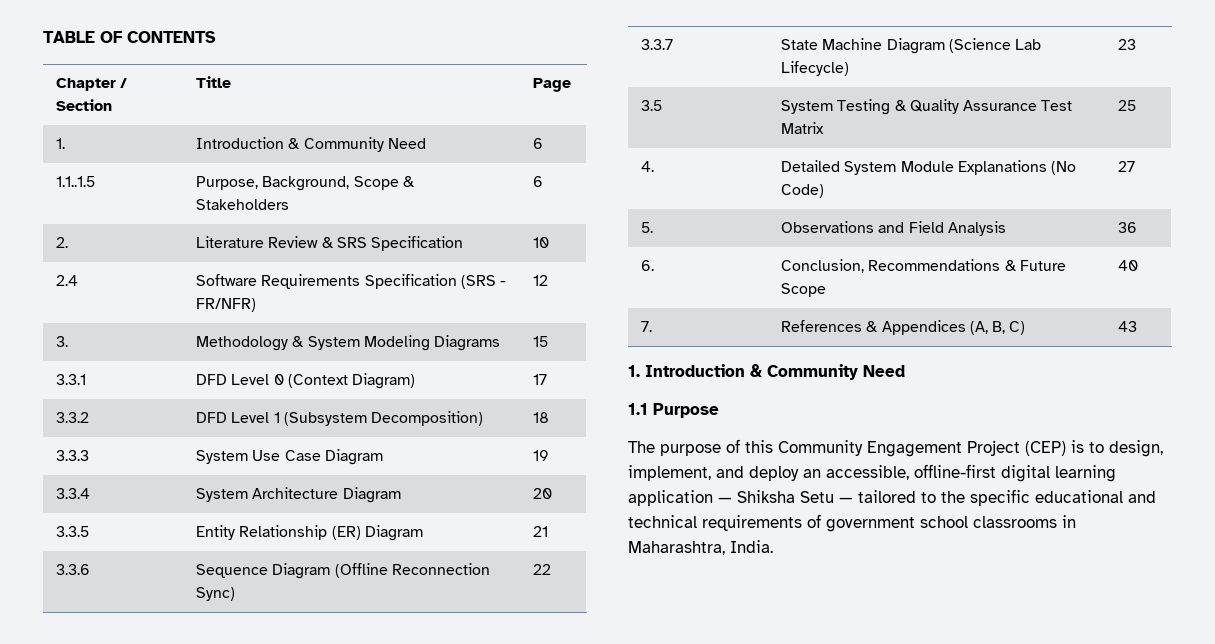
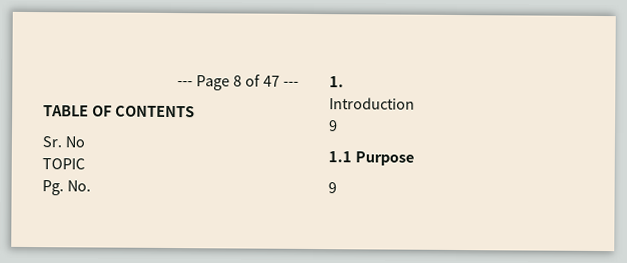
[43,31,216,43] [56,78,128,91] [56,99,113,111] [196,76,232,88] [533,78,572,92] [56,138,66,149] [196,137,426,152] [533,138,544,149] [56,176,96,187] [196,176,415,191] [196,199,290,210] [533,176,544,187] [56,237,69,248] [196,236,463,251] [533,237,550,248] [56,275,79,286] [196,274,506,289] [196,298,257,312] [533,275,549,286] [56,336,69,347] [196,335,500,351] [533,336,549,347] [56,374,87,385] [196,373,415,389] [533,374,548,385] [56,412,90,423] [196,411,483,426] [533,412,550,423] [56,450,90,461] [196,449,383,465] [533,450,550,461] [56,488,91,499] [196,487,401,503] [533,488,553,499] [56,526,90,537] [196,525,423,541] [533,526,549,537] [56,564,91,575] [196,563,490,579] [196,587,236,601] [533,564,552,575] [641,39,674,50] [781,38,1041,54] [781,61,850,76] [1118,39,1137,50] [641,100,663,111] [781,99,1073,115] [781,122,825,134] [1118,100,1137,111] [641,161,655,172] [781,160,1076,175] [781,184,825,198] [1118,161,1136,172] [641,222,654,233] [781,221,1006,236] [1118,222,1138,233] [641,260,655,271] [781,259,1066,273] [781,283,827,297] [1118,260,1139,271] [641,321,653,332] [781,320,1026,335] [1118,321,1138,332] [628,364,905,380] TABLE OF CONTENTS // Chapter / Section | Title | Page // 1. | Introduction & Community Need | 6 // 1.1..1.5 | Purpose, Background, Scope & Stakeholders | 6 // 2. | Literature Review & SRS Specification | 10 // 2.4 | Software Requirements Specification (SRS - FR/NFR) | 12 // 3. | Methodology & System Modeling Diagrams | 15 // 3.3.1 | DFD Level 0 (Context Diagram) | 17 // 3.3.2 | DFD Level 1 (Subsystem Decomposition) | 18 // 3.3.3 | System Use Case Diagram | 19 // 3.3.4 | System Architecture Diagram | 20 // 3.3.5 | Entity Relationship (ER) Diagram | 21 // 3.3.6 | Sequence Diagram (Offline Reconnection Sync) | 22 // 3.3.7 | State Machine Diagram (Science Lab Lifecycle) | 23 // 3.5 | System Testing & Quality Assurance Test Matrix | 25 // 4. | Detailed System Module Explanations (No Code) | 27 // 5. | Observations and Field Analysis | 36 // 6. | Conclusion, Recommendations & Future Scope | 40 // 7. | References & Appendices (A, B, C) | 43 // 1. Introduction & Community Need -> [177,74,299,91] [43,105,195,118] [42,136,85,148] [42,158,85,170] [42,180,91,196] [329,76,344,88] [329,97,415,110] [329,120,338,132] --- Page 8 of 47 --- // TABLE OF CONTENTS // Sr. No // TOPIC // Pg. No. // 1. // Introduction // 9
[628,439,1163,457] [628,464,1116,482] [628,489,1156,506] [628,514,1076,532] [628,540,773,555] The purpose of this Community Engagement Project (CEP) is to design, implement, and deploy an accessible, offline-first digital learning application — Shiksha Setu — tailored to the specific educational and technical requirements of government school classrooms in Maharashtra, India. -> [328,182,337,194] 9

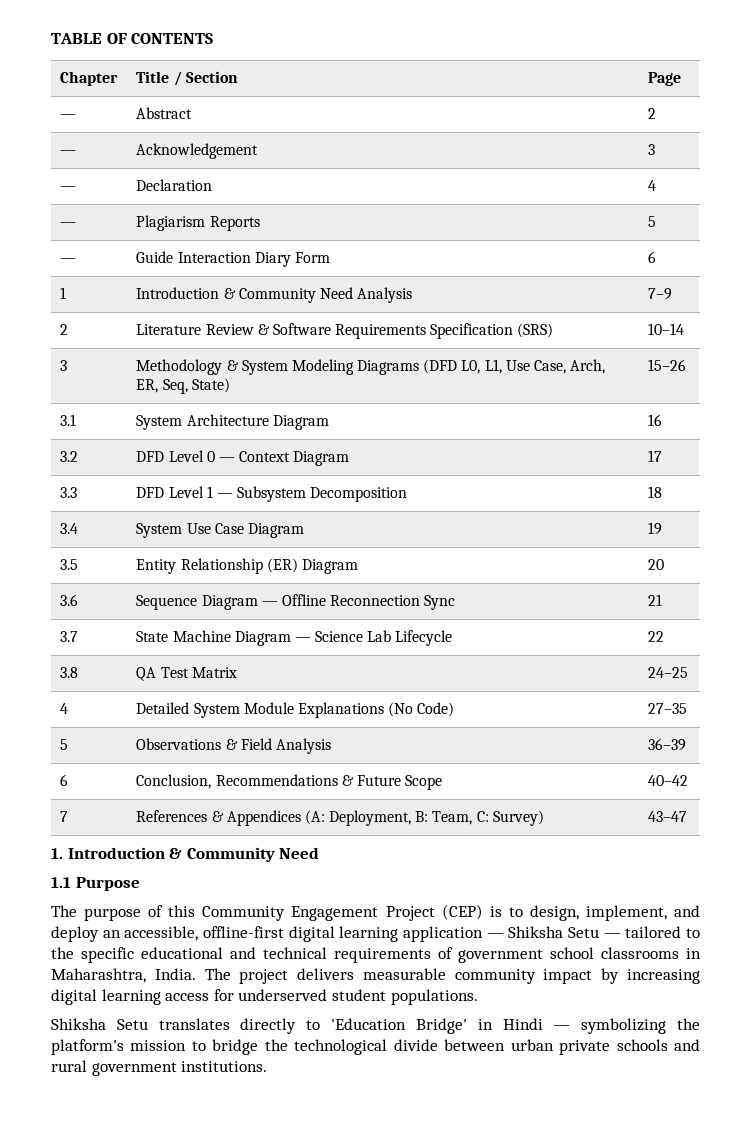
[177,74,299,91] [43,105,195,118] [42,136,85,148] [42,158,85,170] [42,180,91,196] --- Page 8 of 47 --- // TABLE OF CONTENTS // Sr. No // TOPIC // Pg. No. -> [51,33,214,44] [60,71,119,86] [136,71,238,86] [648,72,682,86] [60,114,77,119] [136,107,193,119] [648,108,657,119] [60,150,77,155] [136,143,259,159] [648,144,656,155] [60,186,77,191] [136,179,213,191] [648,180,657,191] [60,222,77,227] [136,215,260,231] [648,216,657,227] [60,258,77,263] [136,251,330,267] [648,251,657,263] [60,287,67,299] [136,287,413,303] [648,288,673,300] [60,324,69,335] [136,323,554,339] [648,323,685,335] [60,360,68,371] [136,359,606,375] [136,378,230,394] [648,359,687,371] [60,414,77,426] [136,414,329,430] [648,414,663,426] [60,451,79,462] [136,450,350,466] [648,450,663,462] [60,487,78,498] [136,486,408,502] [648,486,663,498] [60,523,79,534] [136,523,304,538] [648,522,663,535] [60,559,79,570] [136,558,358,574] [648,559,665,570] [60,594,79,606] [136,594,456,610] [648,594,663,606] [60,631,79,642] [136,630,453,646] [648,631,665,642] [60,667,79,678] [136,667,237,681] [648,667,689,678] [60,703,69,714] [136,702,455,718] [648,703,688,714] [60,739,69,750] [136,738,331,754] [648,738,687,751] [60,774,69,786] [136,774,443,790] [648,775,689,786] [60,811,69,822] [136,810,544,826] [648,811,688,822] TABLE OF CONTENTS // Chapter | Title / Section | Page // — | Abstract | 2 // — | Acknowledgement | 3 // — | Declaration | 4 // — | Plagiarism Reports | 5 // — | Guide Interaction Diary Form | 6 // 1 | Introduction & Community Need Analysis | 7–9 // 2 | Literature Review & Software Requirements Specification (SRS) | 10–14 // 3 | Methodology & System Modeling Diagrams (DFD L0, L1, Use Case, Arch, ER, Seq, State) | 15–26 // 3.1 | System Architecture Diagram | 16 // 3.2 | DFD Level 0 — Context Diagram | 17 // 3.3 | DFD Level 1 — Subsystem Decomposition | 18 // 3.4 | System Use Case Diagram | 19 // 3.5 | Entity Relationship (ER) Diagram | 20 // 3.6 | Sequence Diagram — Offline Reconnection Sync | 21 // 3.7 | State Machine Diagram — Science Lab Lifecycle | 22 // 3.8 | QA Test Matrix | 24–25 // 4 | Detailed System Module Explanations (No Code) | 27–35 // 5 | Observations & Field Analysis | 36–39 // 6 | Conclusion, Recommendations & Future Scope | 40–42 // 7 | References & Appendices (A: Deployment, B: Team, C: Survey) | 43–47
[329,97,415,110] [329,120,338,132] // Introduction // 9 -> [67,847,320,862] Introduction & Community Need
[328,182,337,194] 9 -> [51,904,700,921] [51,926,700,942] [51,947,701,963] [51,968,700,984] [51,989,478,1005] [51,1018,700,1034] [51,1039,700,1055] [51,1060,268,1076] The purpose of this Community Engagement Project (CEP) is to design, implement, and deploy an accessible, offline-first digital learning application — Shiksha Setu — tailored to the specific educational and technical requirements of government school classrooms in Maharashtra, India. The project delivers measurable community impact by increasing digital learning access for underserved student populations. // Shiksha Setu translates directly to 'Education Bridge' in Hindi — symbolizing the platform's mission to bridge the technological divide between urban private schools and rural government institutions.

